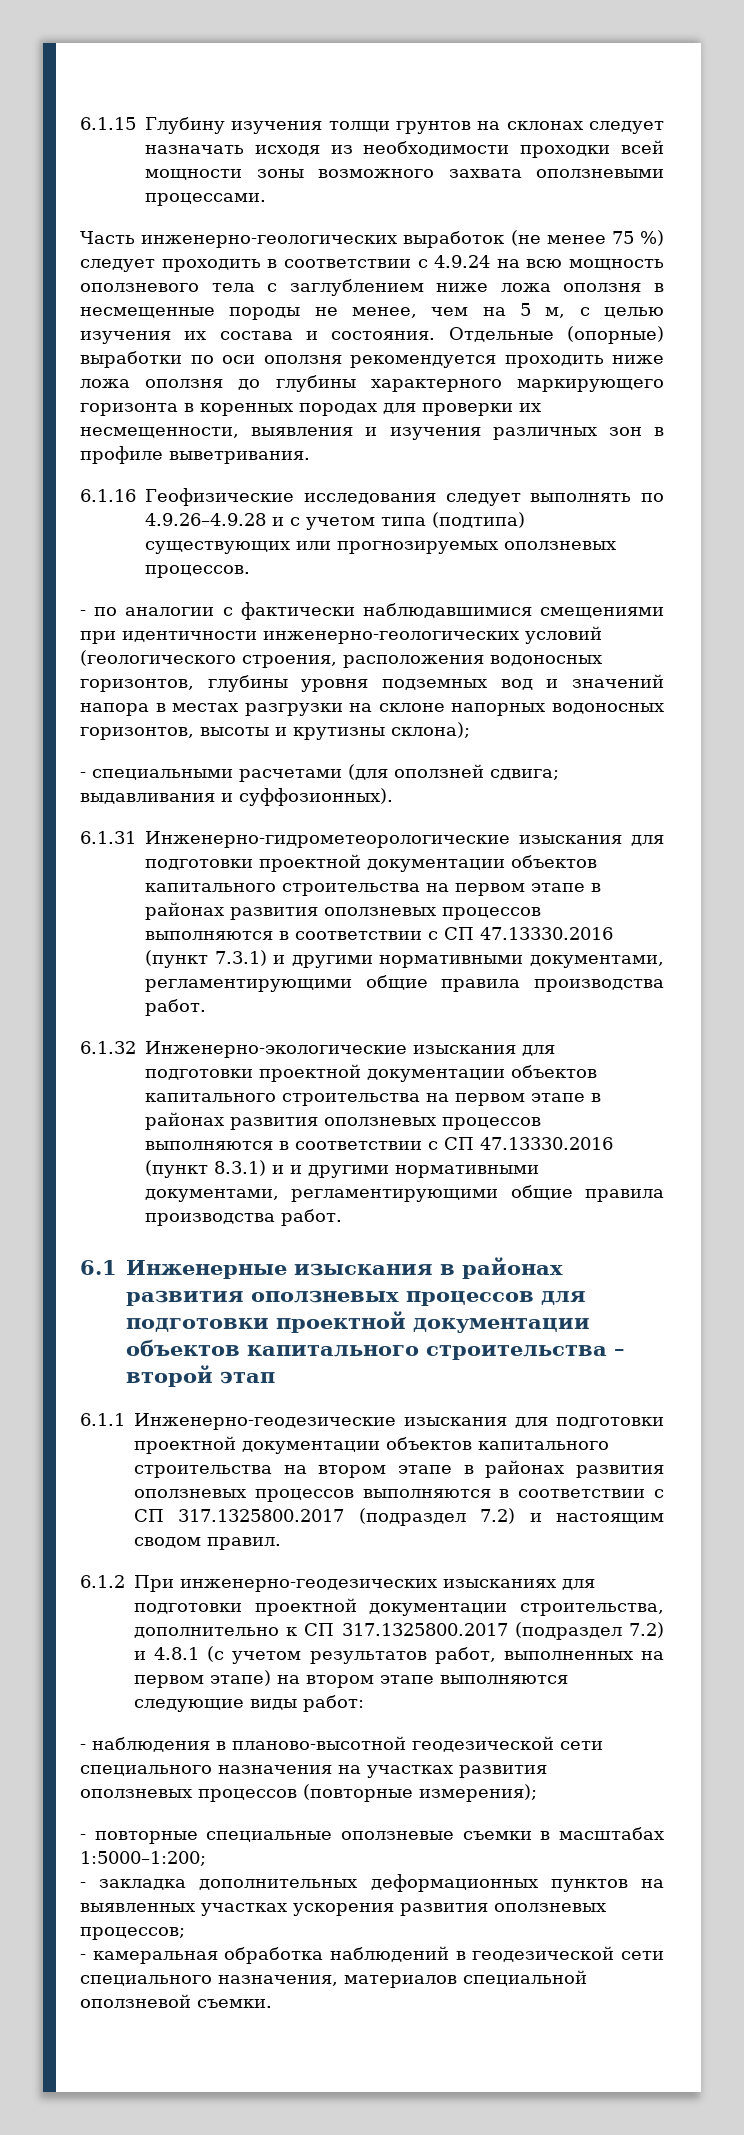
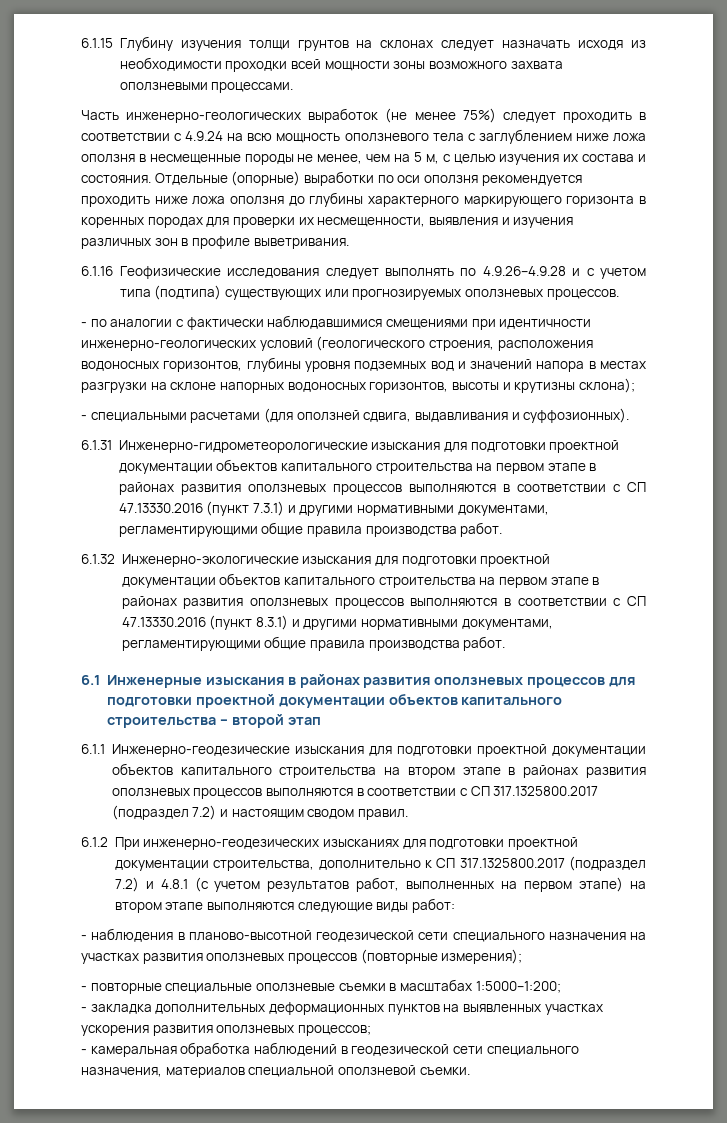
[611,230,664,246] 75 %) -> [462,108,496,123] 75%)
[490,769,559,780] сдвига; -> [363,412,412,422] сдвига,
[290,1165,302,1174] и -> (300, 623) none

